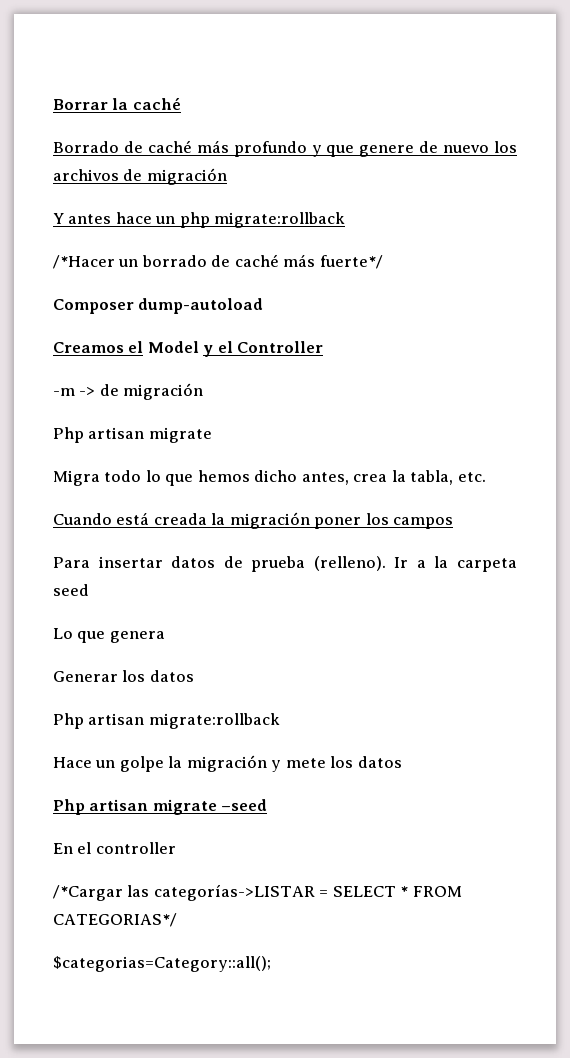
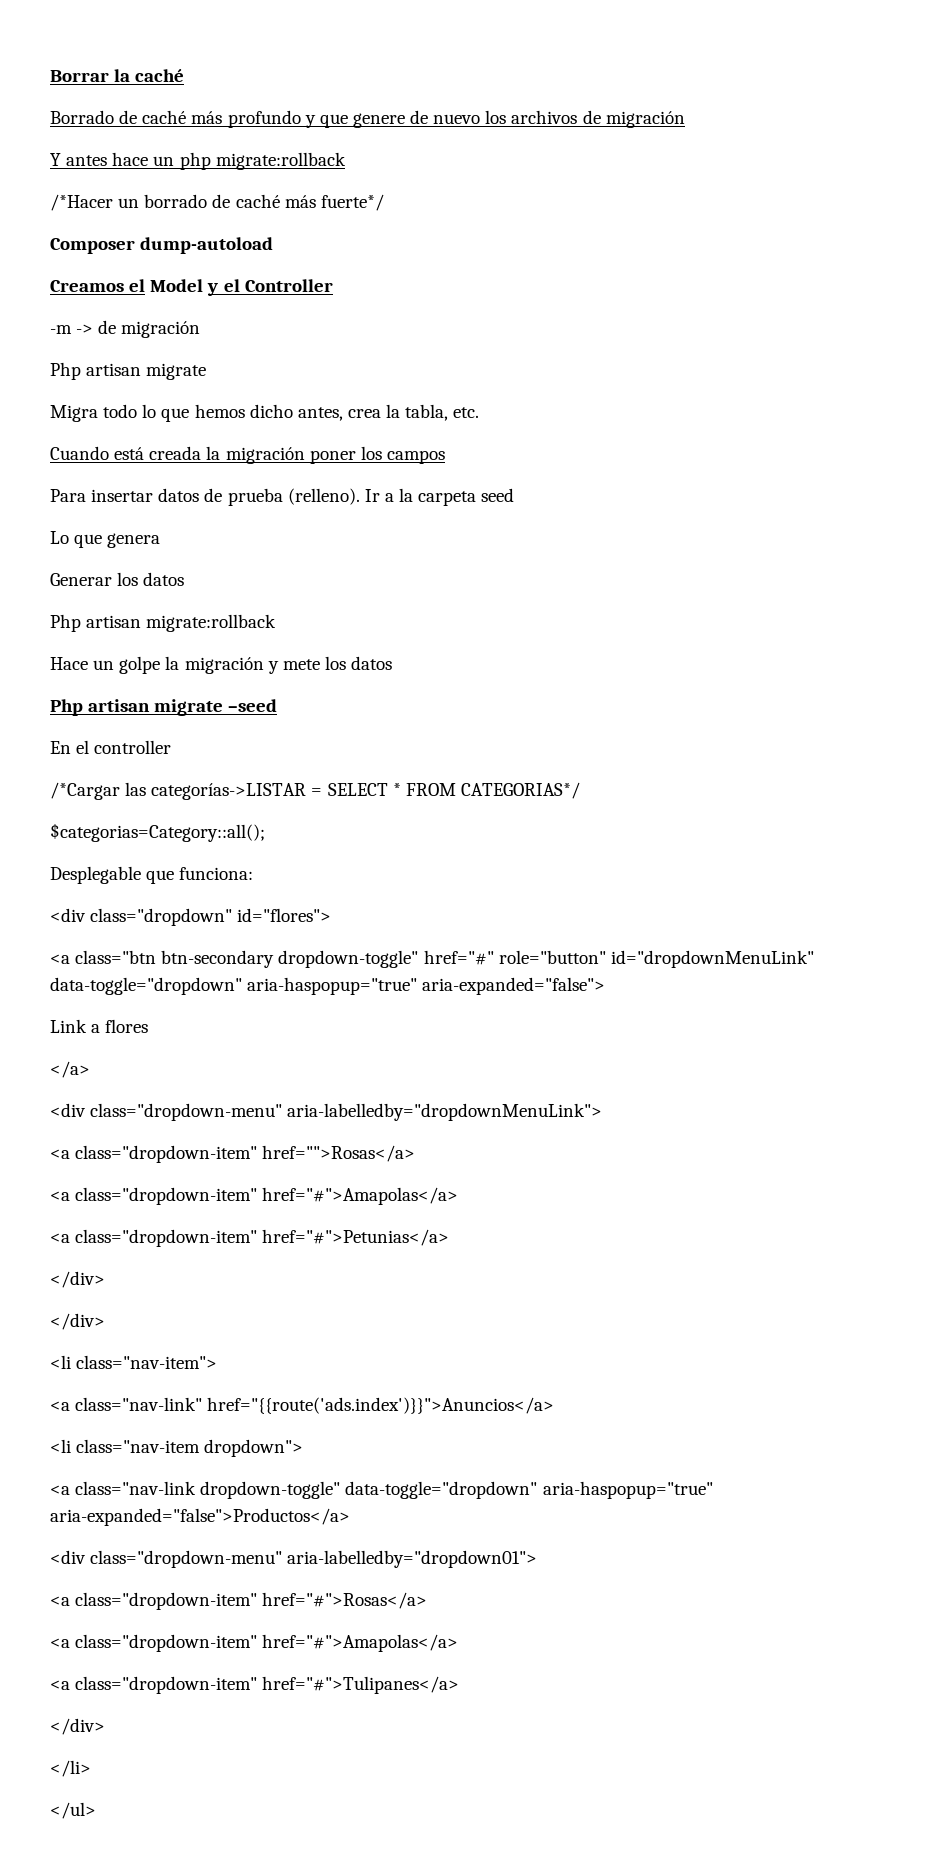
(271, 964) none -> [50,866,254,884] [50,908,332,926] [50,950,814,968] [50,977,606,995] [50,1019,149,1033] [50,1061,90,1078] [50,1103,603,1121] [50,1145,416,1163] [50,1187,459,1205] [50,1229,450,1247] [50,1271,105,1288] [50,1313,105,1330] [50,1355,218,1369] [50,1397,555,1414] [50,1439,304,1457] [50,1481,713,1499] [50,1508,350,1526] [50,1550,538,1568] [50,1592,428,1610] [50,1634,459,1652] [50,1676,460,1694] [50,1718,105,1735] [50,1760,91,1777] [50,1802,96,1819] // Desplegable que funciona: // <div class="dropdown" id="flores"> // <a class="btn btn-secondary dropdown-toggle" href="#" role="button" id="dropdownMenuLink" data-toggle="dropdown" aria-haspopup="true" aria-expanded="false"> // Link a flores // </a> // <div class="dropdown-menu" aria-labelledby="dropdownMenuLink"> // <a class="dropdown-item" href="">Rosas</a> // <a class="dropdown-item" href="#">Amapolas</a> // <a class="dropdown-item" href="#">Petunias</a> // </div> // </div> // <li class="nav-item"> // <a class="nav-link" href="{{route('ads.index')}}">Anuncios</a> // <li class="nav-item dropdown"> // <a class="nav-link dropdown-toggle" data-toggle="dropdown" aria-haspopup="true" aria-expanded="false">Productos</a> // <div class="dropdown-menu" aria-labelledby="dropdown01"> // <a class="dropdown-item" href="#">Rosas</a> // <a class="dropdown-item" href="#">Amapolas</a> // <a class="dropdown-item" href="#">Tulipanes</a> // </div> // </li> // </ul>

